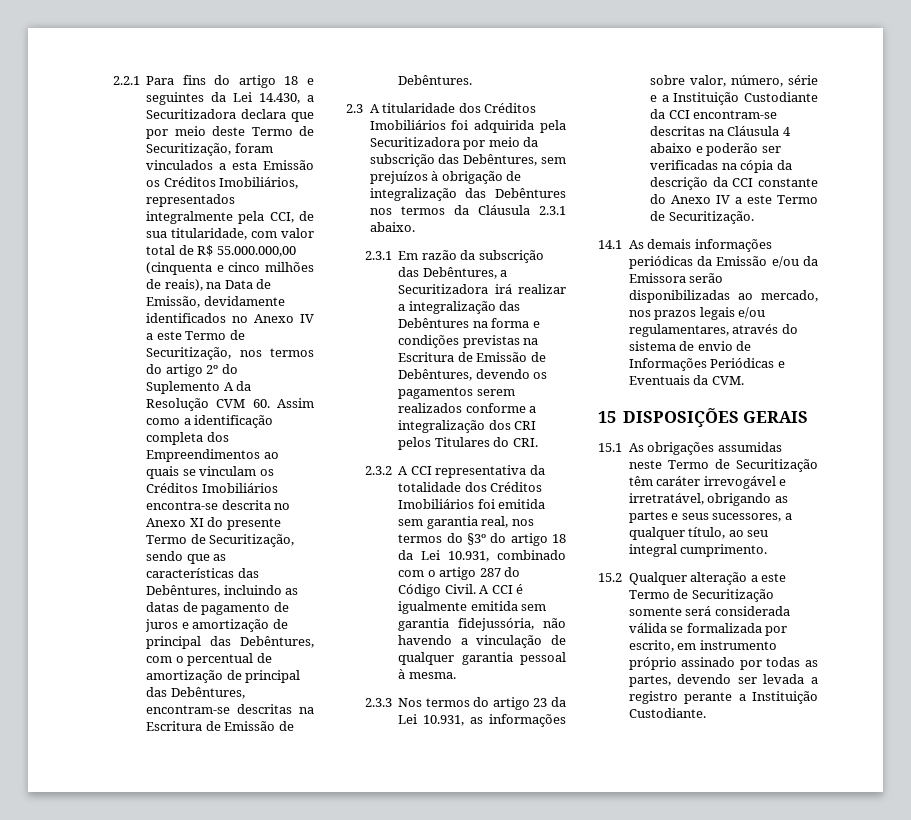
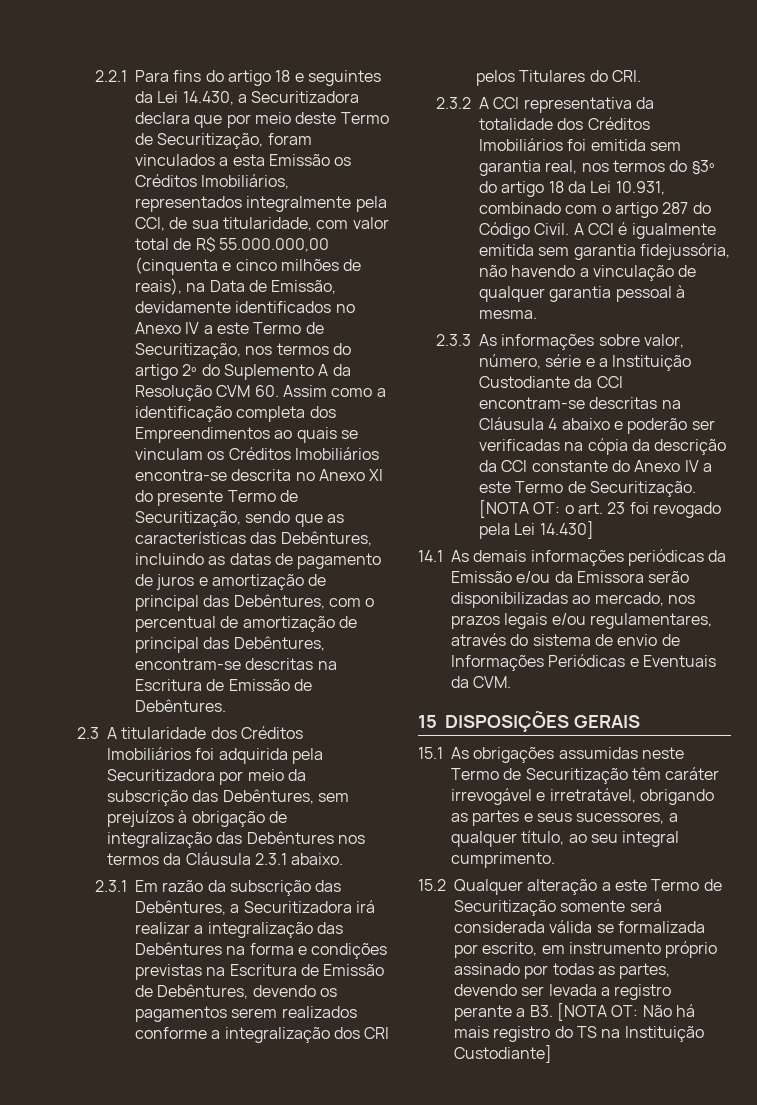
[398,697,566,710] [398,714,484,726] Nos termos do artigo 23 da Lei 10.931, as -> [478,334,497,346] As
(754, 217) none -> [478,500,721,518] [478,521,594,539] [NOTA OT: o art. 23 foi revogado pela Lei 14.430]
[752,691,818,704] [628,708,706,718] Instituição Custodiante. -> [529,1003,695,1021] [454,1026,704,1042] [454,1045,552,1063] B3. [NOTA OT: Não há mais registro do TS na Instituição Custodiante]

